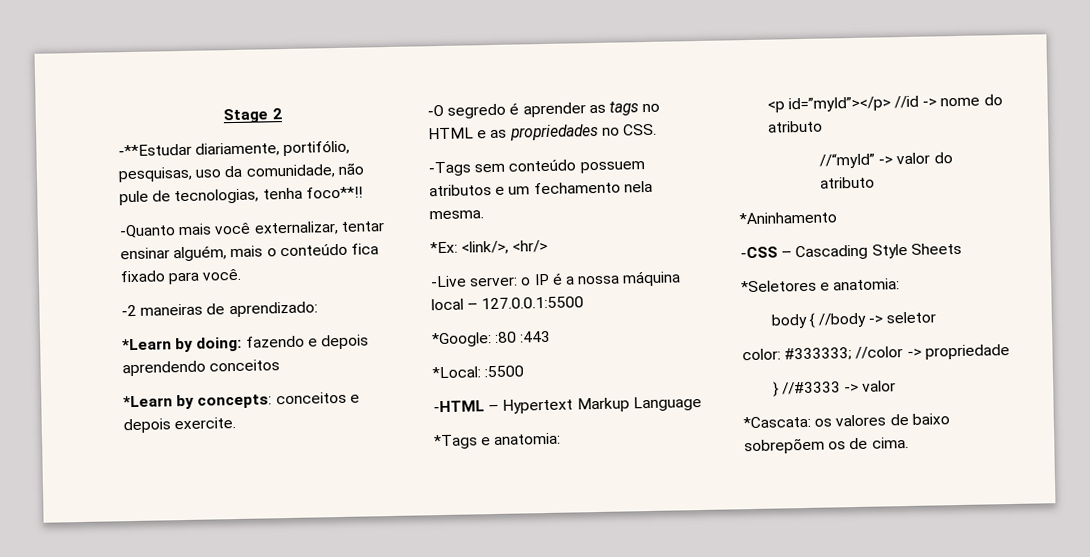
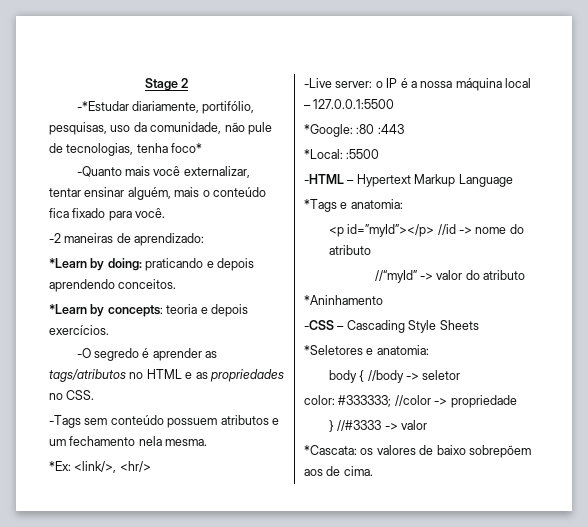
[118,143,192,157] -**Estudar -> [76,101,129,111] -*Estudar
[305,186,363,199] foco**!! -> [171,143,203,153] foco*
[245,335,305,348] fazendo -> [145,258,204,271] praticando
[209,359,281,372] conceitos -> [118,279,177,289] conceitos.
[275,391,360,405] [123,416,237,434] conceitos e depois exercite. -> [166,304,248,317] [49,325,109,335] teoria e depois exercícios.
[608,101,639,116] tags -> [49,369,126,382] tags/atributos
[828,441,847,450] os -> [304,469,323,476] aos

